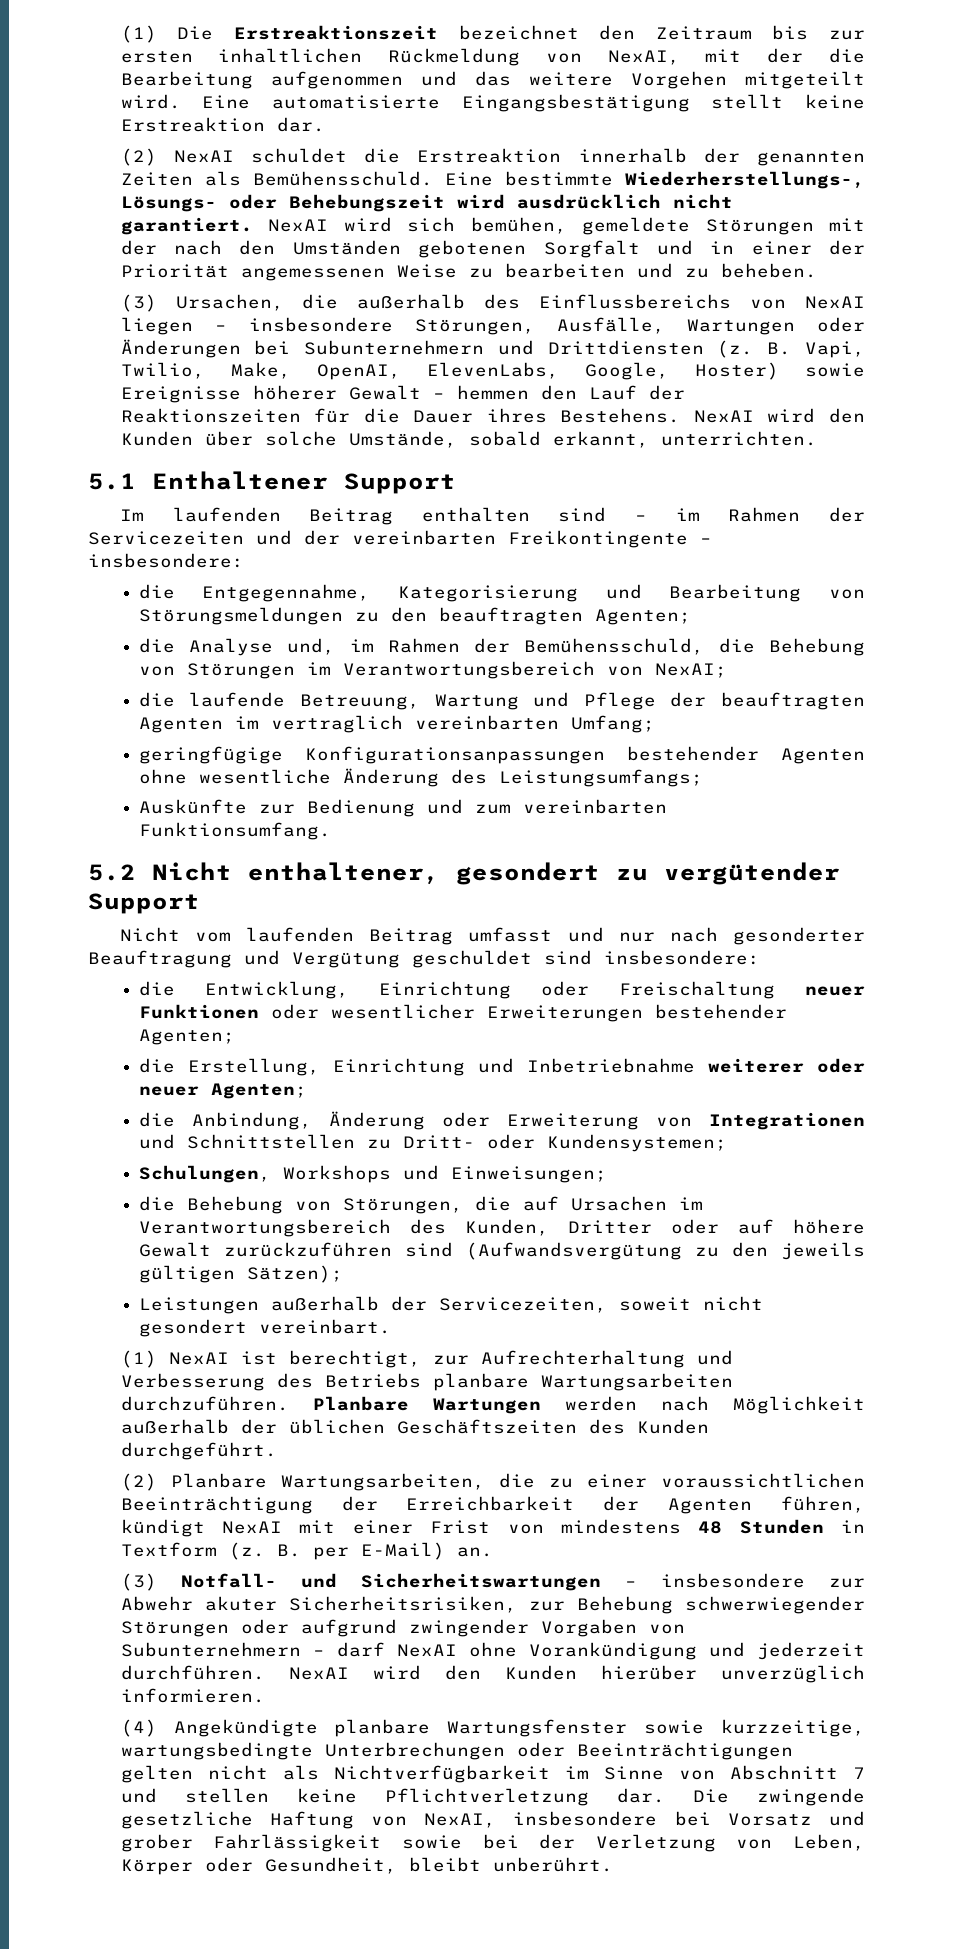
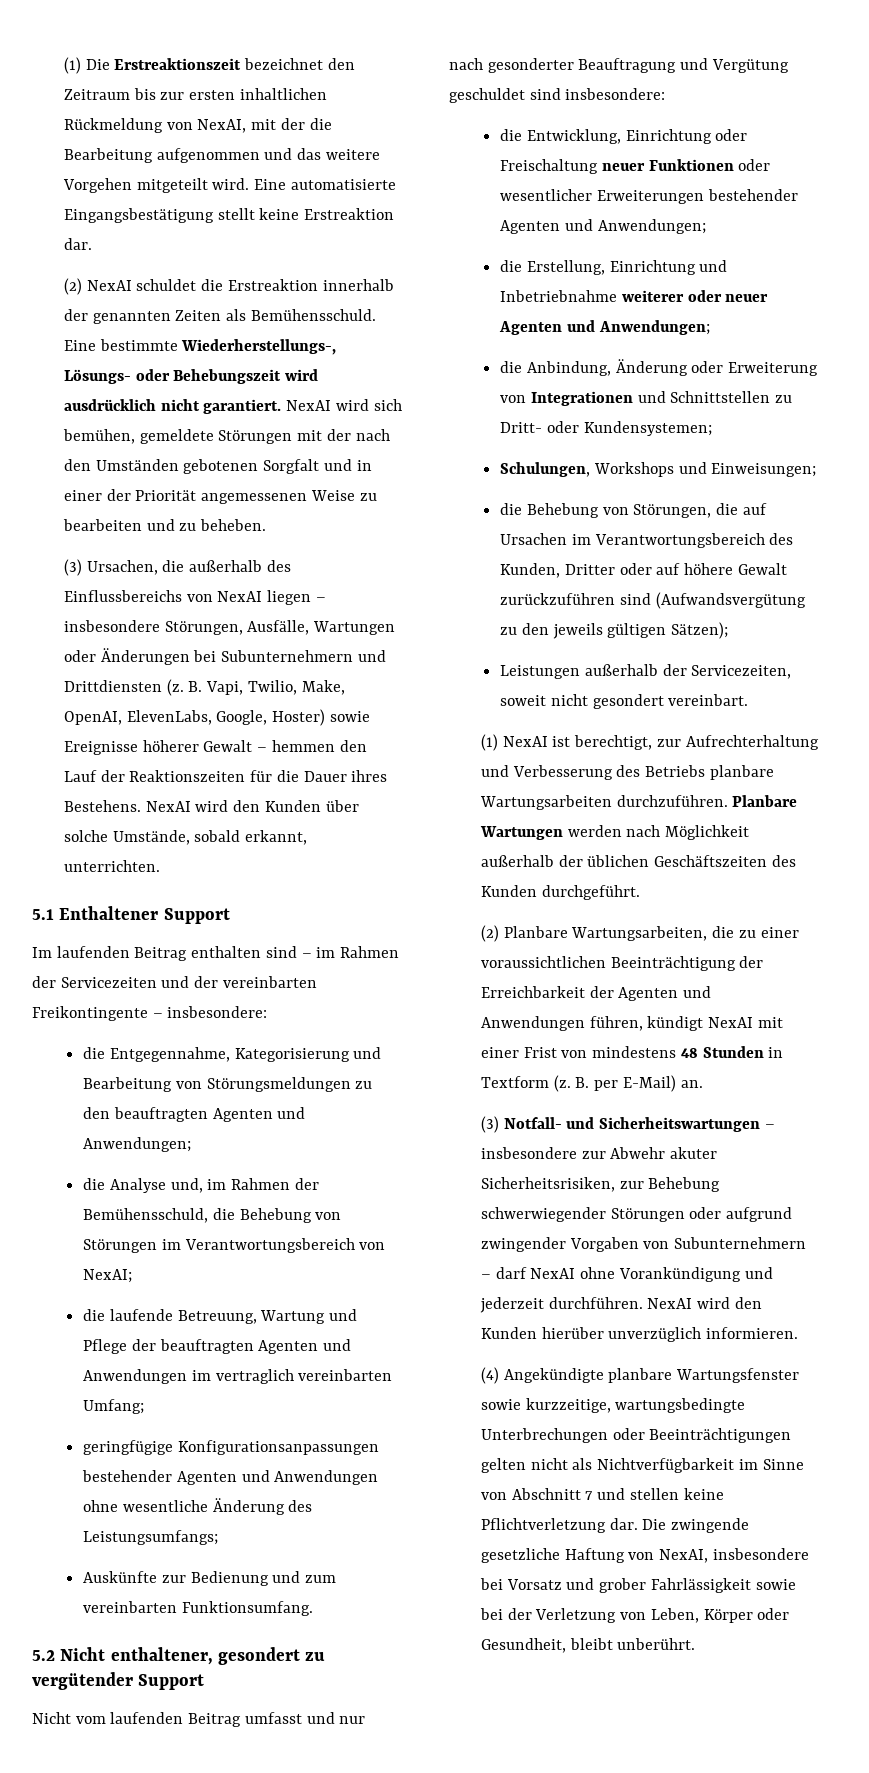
[594,609,691,625] Agenten; -> [212,1107,306,1122] [83,1137,192,1152] Agenten und Anwendungen;
(223, 725) none -> [323,1339,352,1351] [83,1369,188,1384] und Anwendungen
(865, 756) none -> [241,1470,379,1485] und Anwendungen
[138,1029,235,1045] Agenten; -> [500,219,706,234] Agenten und Anwendungen;
[210,1083,307,1099] Agenten; -> [499,320,710,335] Agenten und Anwendungen;
(753, 1506) none -> [683,986,712,998] [480,1016,585,1031] und Anwendungen

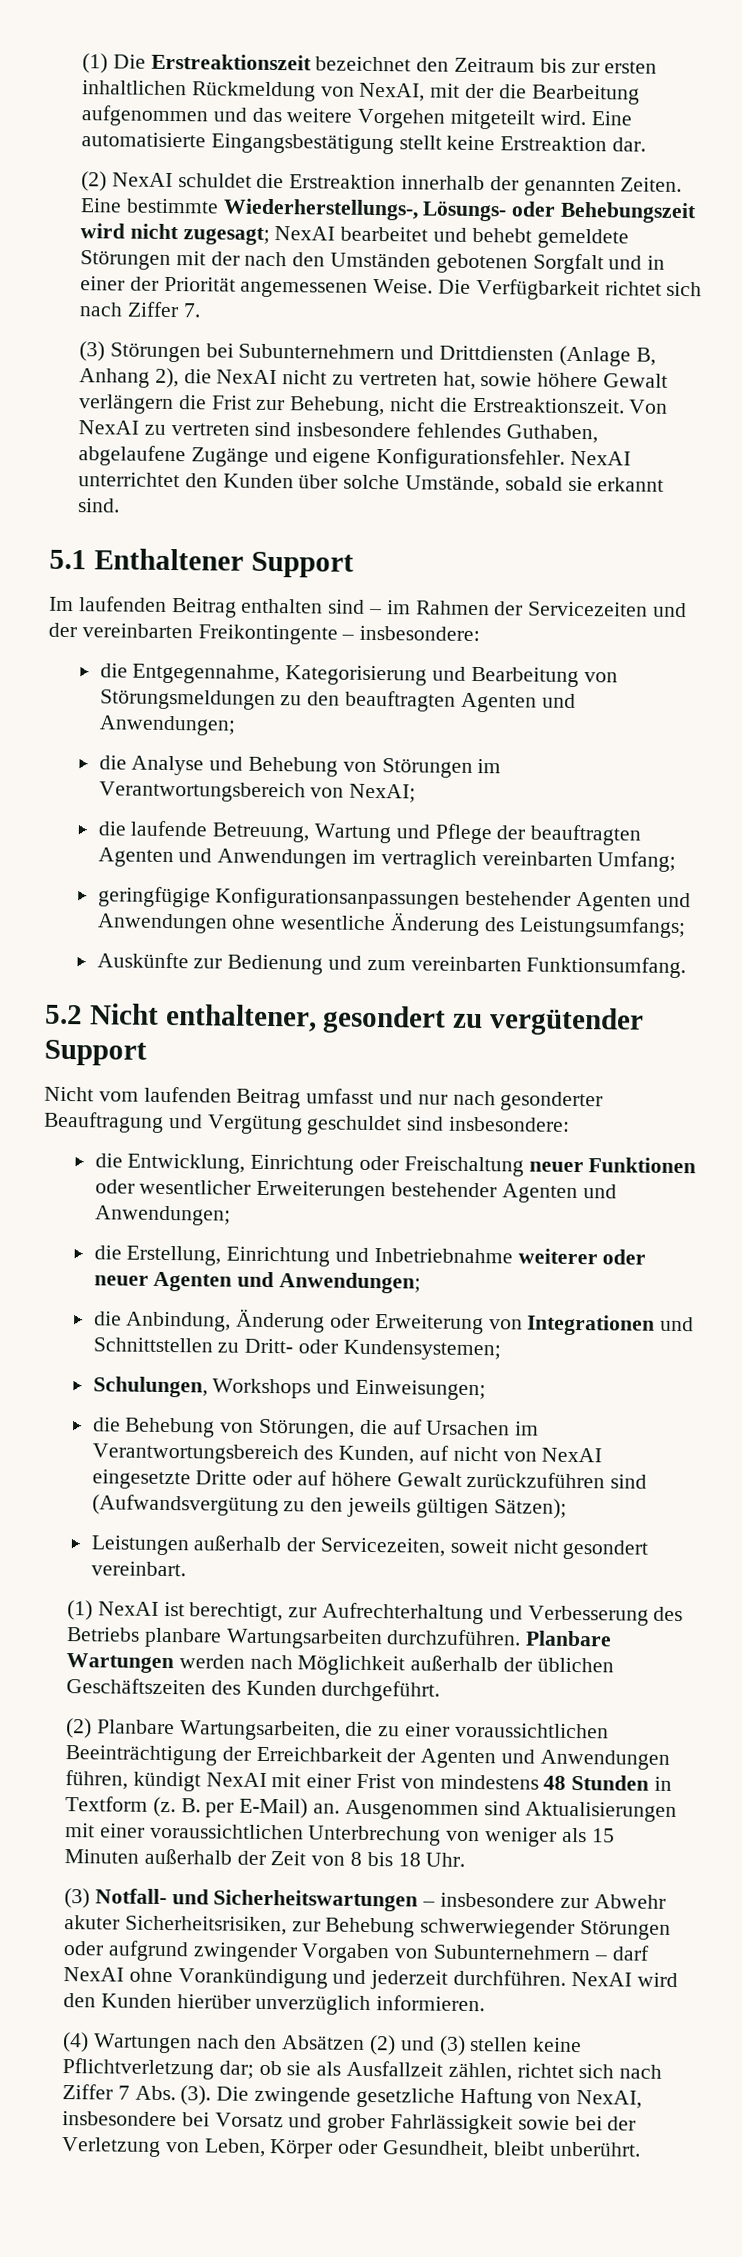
[175,309,376,321] Zeiten als Bemühensschuld. -> [620,177,683,192] Zeiten.
[63,399,402,414] [62,429,135,444] ausdrücklich nicht garantiert. NexAI wird sich bemühen, -> [129,223,532,245] nicht zugesagt; NexAI bearbeitet und behebt
[310,490,377,501] [62,519,267,531] [63,559,291,576] [63,590,326,605] [63,620,396,635] [63,648,386,665] [63,679,345,696] [63,709,370,726] [63,740,367,755] [63,770,388,782] [63,800,229,812] Weise zu bearbeiten und zu beheben. // (3) Ursachen, die außerhalb des Einflussbereichs von NexAI liegen – insbesondere Störungen, Ausfälle, Wartungen oder Änderungen bei Subunternehmern und Drittdiensten (z. B. Vapi, Twilio, Make, OpenAI, ElevenLabs, Google, Hoster) sowie Ereignisse höherer Gewalt – hemmen den Lauf der Reaktionszeiten für die Dauer ihres Bestehens. NexAI wird -> [373,278,703,301] [78,301,201,318] [78,341,656,367] [78,367,668,390] [77,394,669,417] [77,420,598,444] [77,445,631,470] [77,472,180,488] Weise. Die Verfügbarkeit richtet sich nach Ziffer 7. // (3) Störungen bei Subunternehmern und Drittdiensten (Anlage B, Anhang 2), die NexAI nicht zu vertreten hat, sowie höhere Gewalt verlängern die Frist zur Behebung, nicht die Erstreaktionszeit. Von NexAI zu vertreten sind insbesondere fehlendes Guthaben, abgelaufene Zugänge und eigene Konfigurationsfehler. NexAI unterrichtet
[245,830,308,845] [63,860,160,872] erkannt, unterrichten. -> [567,476,665,492] [77,498,120,513] sie erkannt sind.
[170,1178,319,1193] [83,1208,235,1223] und, im Rahmen der Bemühensschuld, die -> [209,756,244,771] und
[564,564,615,575] Dritter -> [418,1445,603,1463] [91,1469,248,1490] auf nicht von NexAI eingesetzte Dritte
(703, 1084) none -> [344,1799,678,1823] [64,1823,615,1847] [63,1848,466,1867] Ausgenommen sind Aktualisierungen mit einer voraussichtlichen Unterbrechung von weniger als 15 Minuten außerhalb der Zeit von 8 bis 18 Uhr.
[503,1368,800,1383] [480,1398,746,1413] [480,1428,792,1443] [480,1458,804,1473] [480,1488,724,1500] [480,1518,638,1533] Angekündigte planbare Wartungsfenster sowie kurzzeitige, wartungsbedingte Unterbrechungen oder Beeinträchtigungen gelten nicht als Nichtverfügbarkeit im Sinne von Abschnitt 7 und stellen keine Pflichtverletzung dar. -> [92,2033,583,2056] [61,2058,663,2082] [61,2084,212,2106] Wartungen nach den Absätzen (2) und (3) stellen keine Pflichtverletzung dar; ob sie als Ausfallzeit zählen, richtet sich nach Ziffer 7 Abs. (3).

